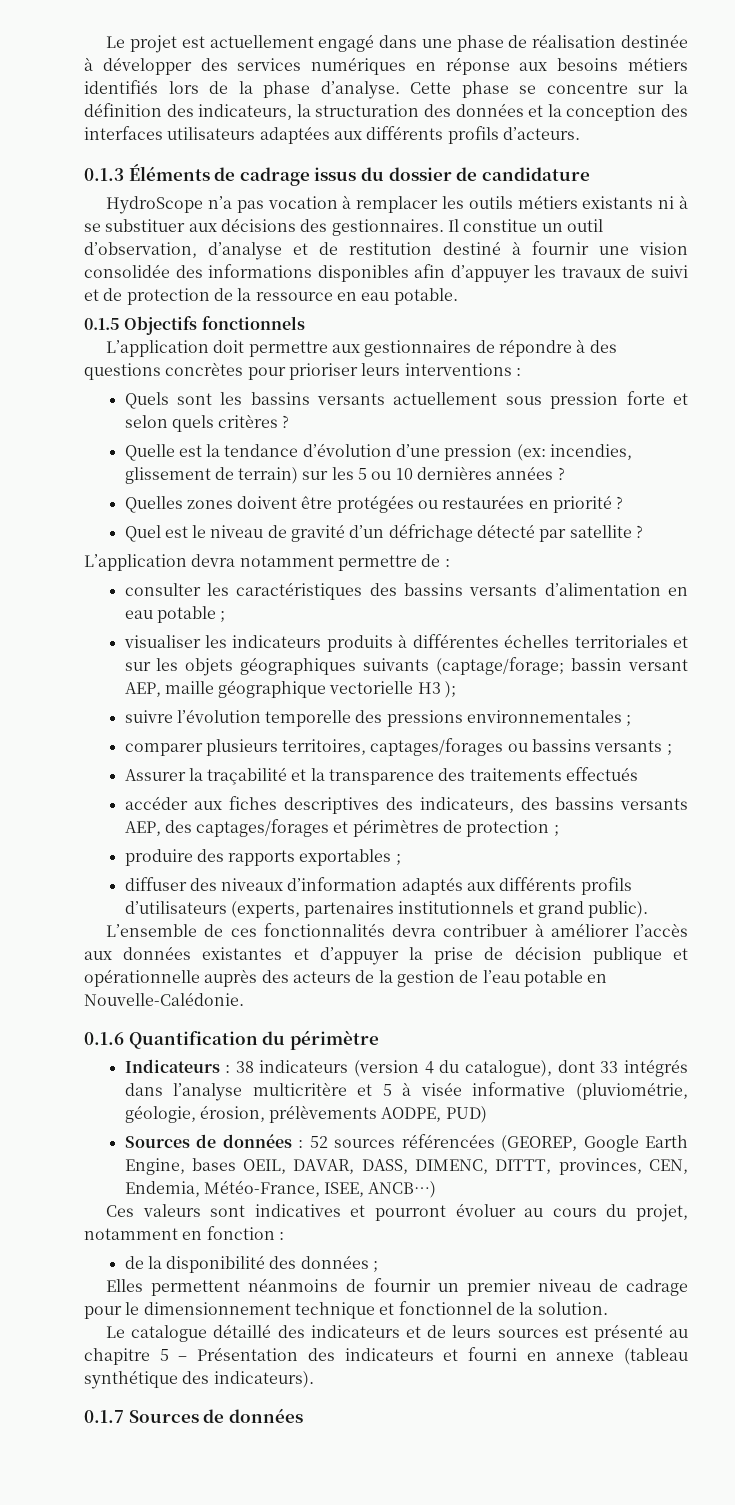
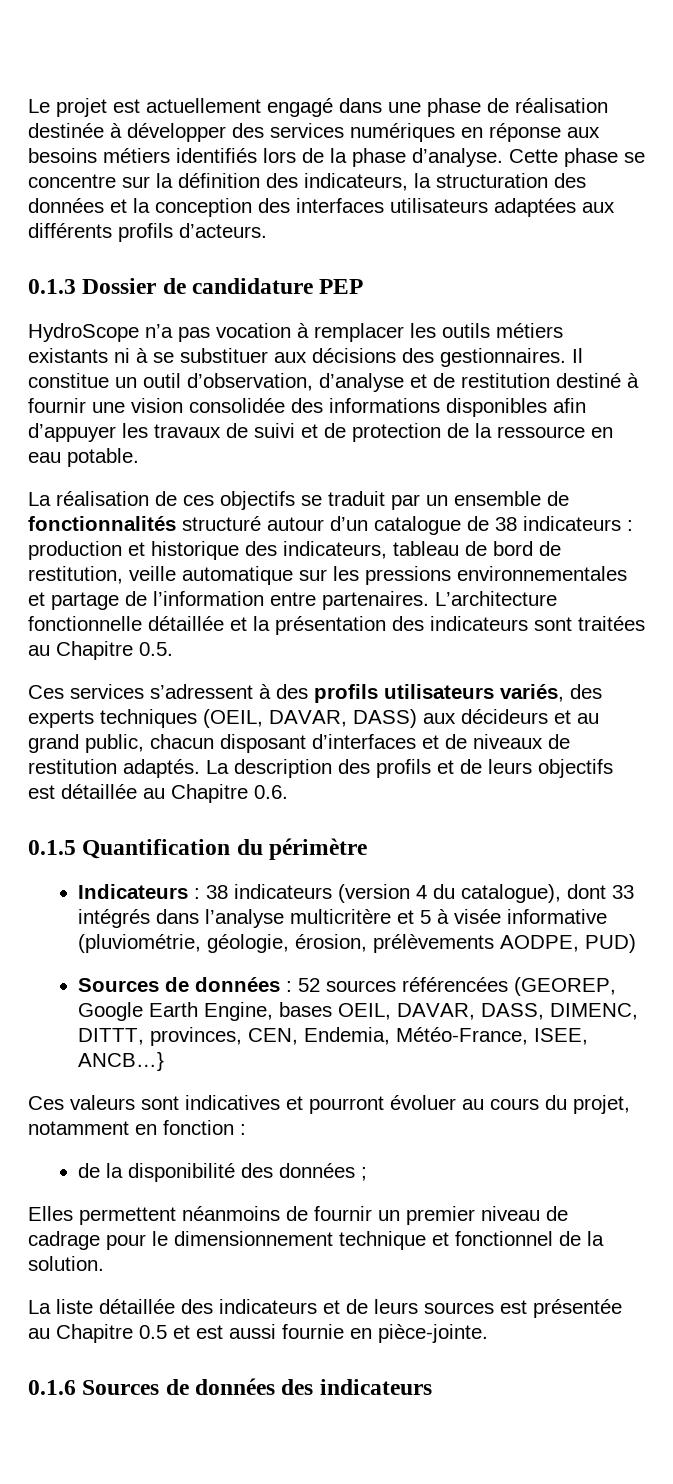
[128,164,452,186] Éléments de cadrage issus du dossier -> [82,278,157,294] Dossier
(590, 174) none -> [319,279,364,294] PEP
[84,316,305,335] [106,339,617,357] [84,362,521,380] [124,391,688,409] [124,414,290,432] [124,443,633,461] [124,466,565,484] [124,495,624,513] [124,524,644,542] [84,554,450,571] [124,582,688,600] [124,606,226,623] [123,634,688,652] [124,657,688,676] [124,680,457,698] [124,709,632,727] [124,738,672,756] [124,767,639,785] [124,796,688,814] [124,819,559,837] [124,849,401,866] [124,877,632,895] [124,901,649,918] [106,923,688,937] [84,946,688,965] [84,969,608,987] [84,992,244,1006] [84,1032,124,1045] 0.1.5 Objectifs fonctionnels // L’application doit permettre aux gestionnaires de répondre à des questions concrètes pour prioriser leurs interventions : // Quels sont les bassins versants actuellement sous pression forte et selon quels critères ? // Quelle est la tendance d’évolution d’une pression (ex: incendies, glissement de terrain) sur les 5 ou 10 dernières années ? // Quelles zones doivent être protégées ou restaurées en priorité ? // Quel est le niveau de gravité d’un défrichage détecté par satellite ? // L’application devra notamment permettre de : // consulter les caractéristiques des bassins versants d’alimentation en eau potable ; // visualiser les indicateurs produits à différentes échelles territoriales et sur les objets géographiques suivants (captage/forage; bassin versant AEP, maille géographique vectorielle H3 ); // suivre l’évolution temporelle des pressions environnementales ; // comparer plusieurs territoires, captages/forages ou bassins versants ; // Assurer la traçabilité et la transparence des traitements effectués // accéder aux fiches descriptives des indicateurs, des bassins versants AEP, des captages/forages et périmètres de protection ; // produire des rapports exportables ; // diffuser des niveaux d’information adaptés aux différents profils d’utilisateurs (experts, partenaires institutionnels et grand public). // L’ensemble de ces fonctionnalités devra contribuer à améliorer l’accès aux données existantes et d’appuyer la prise de décision publique et opérationnelle auprès des acteurs de la gestion de l’eau potable en Nouvelle-Calédonie. // 0.1.6 -> [28,491,569,510] [28,516,633,535] [28,541,561,560] [28,566,627,585] [28,591,557,610] [28,616,645,635] [28,641,173,660] [28,684,602,703] [28,709,599,728] [28,734,570,753] [28,759,613,778] [28,784,288,803] [28,840,76,855] La réalisation de ces objectifs se traduit par un ensemble de fonctionnalités structuré autour d’un catalogue de 38 indicateurs : production et historique des indicateurs, tableau de bord de restitution, veille automatique sur les pressions environnementales et partage de l’information entre partenaires. L’architecture fonctionnelle détaillée et la présentation des indicateurs sont traitées au Chapitre 0.5. // Ces services s’adressent à des profils utilisateurs variés, des experts techniques (OEIL, DAVAR, DASS) aux décideurs et au grand public, chacun disposant d’interfaces et de niveaux de restitution adaptés. La description des profils et de leurs objectifs est détaillée au Chapitre 0.6. // 0.1.5
[368,1181,437,1198] ANCB…) -> [78,1052,165,1071] ANCB…}
[106,1324,272,1342] Le catalogue détaillé -> [28,1299,175,1314] La liste détaillée
[593,1324,688,1342] [84,1347,688,1365] [84,1370,314,1389] [84,1408,303,1423] présenté au chapitre 5 – Présentation des indicateurs et fourni en annexe (tableau synthétique des indicateurs). // 0.1.7 Sources de données -> [533,1299,622,1318] [28,1324,488,1343] [28,1378,432,1395] présentée au Chapitre 0.5 et est aussi fournie en pièce-jointe. // 0.1.6 Sources de données des indicateurs

